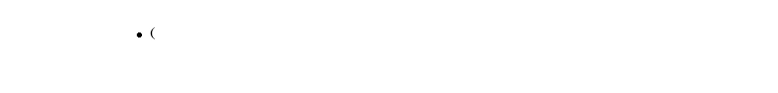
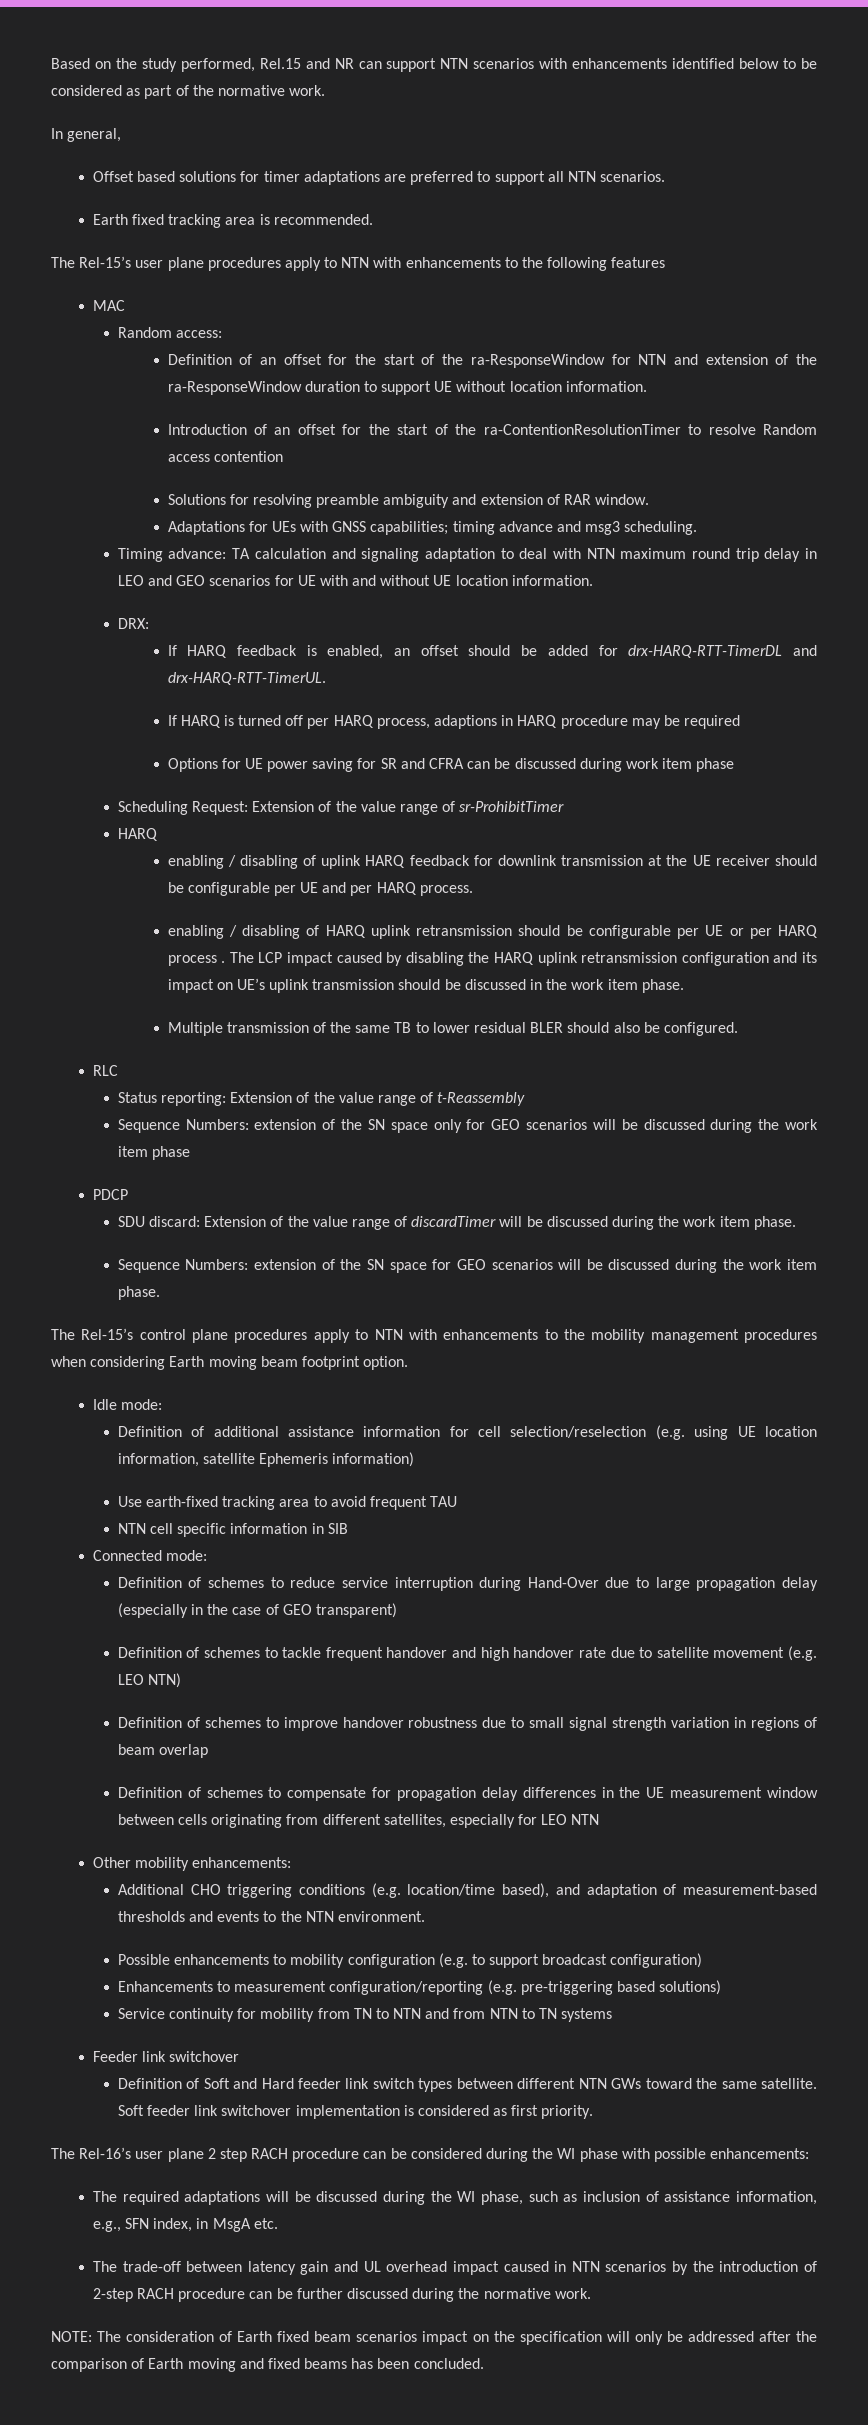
[149,27,157,40] ( -> [51,58,818,72] [51,85,326,99] [51,128,122,142] [92,171,666,185] [92,214,373,228] [51,256,666,271] [92,300,125,311] [117,327,222,338] [167,354,817,368] [167,381,647,395] [167,424,817,435] [167,451,283,462] [167,494,650,508] [167,521,698,535] [117,548,818,562] [117,575,593,586] [117,618,149,629] [167,645,817,659] [167,672,326,685] [167,715,741,729] [167,758,735,772] [117,801,565,815] [117,828,158,841] [167,855,817,869] [167,882,473,896] [167,925,819,939] [167,952,818,966] [167,978,684,993] [167,1022,738,1036] [92,1065,118,1076] [117,1092,526,1106] [117,1119,818,1133] [117,1146,190,1160] [92,1189,128,1200] [117,1216,796,1230] [117,1259,817,1273] [117,1286,160,1300] [51,1328,817,1343] [51,1356,409,1370] [92,1399,163,1410] [117,1425,817,1440] [117,1452,415,1467] [117,1496,458,1510] [117,1523,348,1537] [92,1550,208,1561] [117,1577,819,1591] [117,1603,397,1618] [117,1646,817,1661] [117,1673,181,1688] [117,1717,818,1731] [117,1744,208,1758] [117,1787,818,1801] [117,1814,600,1828] [92,1857,292,1871] [117,1883,817,1898] [117,1911,425,1922] [117,1953,703,1968] [117,1980,722,1995] [117,2008,613,2022] [92,2051,240,2062] [117,2078,818,2092] [117,2105,594,2119] [51,2147,810,2162] [92,2191,817,2205] [92,2218,278,2232] [92,2261,817,2275] [92,2288,591,2302] [51,2331,817,2345] [51,2358,484,2372] Based on the study performed, Rel.15 and NR can support NTN scenarios with enhancements identified below to be considered as part of the normative work. // In general, // Offset based solutions for timer adaptations are preferred to support all NTN scenarios. // Earth fixed tracking area is recommended. // The Rel-15’s user plane procedures apply to NTN with enhancements to the following features // MAC // Random access: // Definition of an offset for the start of the ra-ResponseWindow for NTN and extension of the ra-ResponseWindow duration to support UE without location information. // Introduction of an offset for the start of the ra-ContentionResolutionTimer to resolve Random access contention // Solutions for resolving preamble ambiguity and extension of RAR window. // Adaptations for UEs with GNSS capabilities; timing advance and msg3 scheduling. // Timing advance: TA calculation and signaling adaptation to deal with NTN maximum round trip delay in LEO and GEO scenarios for UE with and without UE location information. // DRX: // If HARQ feedback is enabled, an offset should be added for drx-HARQ-RTT-TimerDL and drx-HARQ-RTT-TimerUL. // If HARQ is turned off per HARQ process, adaptions in HARQ procedure may be required // Options for UE power saving for SR and CFRA can be discussed during work item phase // Scheduling Request: Extension of the value range of sr-ProhibitTimer // HARQ // enabling / disabling of uplink HARQ feedback for downlink transmission at the UE receiver should be configurable per UE and per HARQ process. // enabling / disabling of HARQ uplink retransmission should be configurable per UE or per HARQ process . The LCP impact caused by disabling the HARQ uplink retransmission configuration and its impact on UE’s uplink transmission should be discussed in the work item phase. // Multiple transmission of the same TB to lower residual BLER should also be configured. // RLC // Status reporting: Extension of the value range of t-Reassembly // Sequence Numbers: extension of the SN space only for GEO scenarios will be discussed during the work item phase // PDCP // SDU discard: Extension of the value range of discardTimer will be discussed during the work item phase. // Sequence Numbers: extension of the SN space for GEO scenarios will be discussed during the work item phase. // The Rel-15’s control plane procedures apply to NTN with enhancements to the mobility management procedures when considering Earth moving beam footprint option. // Idle mode: // Definition of additional assistance information for cell selection/reselection (e.g. using UE location information, satellite Ephemeris information) // Use earth-fixed tracking area to avoid frequent TAU // NTN cell specific information in SIB // Connected mode: // Definition of schemes to reduce service interruption during Hand-Over due to large propagation delay (especially in the case of GEO transparent) // Definition of schemes to tackle frequent handover and high handover rate due to satellite movement (e.g. LEO NTN) // Definition of schemes to improve handover robustness due to small signal strength variation in regions of beam overlap // Definition of schemes to compensate for propagation delay differences in the UE measurement window between cells originating from different satellites, especially for LEO NTN // Other mobility enhancements: // Additional CHO triggering conditions (e.g. location/time based), and adaptation of measurement-based thresholds and events to the NTN environment. // Possible enhancements to mobility configuration (e.g. to support broadcast configuration) // Enhancements to measurement configuration/reporting (e.g. pre-triggering based solutions) // Service continuity for mobility from TN to NTN and from NTN to TN systems // Feeder link switchover // Definition of Soft and Hard feeder link switch types between different NTN GWs toward the same satellite. Soft feeder link switchover implementation is considered as first priority. // The Rel-16’s user plane 2 step RACH procedure can be considered during the WI phase with possible enhancements: // The required adaptations will be discussed during the WI phase, such as inclusion of assistance information, e.g., SFN index, in MsgA etc. // The trade-off between latency gain and UL overhead impact caused in NTN scenarios by the introduction of 2-step RACH procedure can be further discussed during the normative work. // NOTE: The consideration of Earth fixed beam scenarios impact on the specification will only be addressed after the comparison of Earth moving and fixed beams has been concluded.

